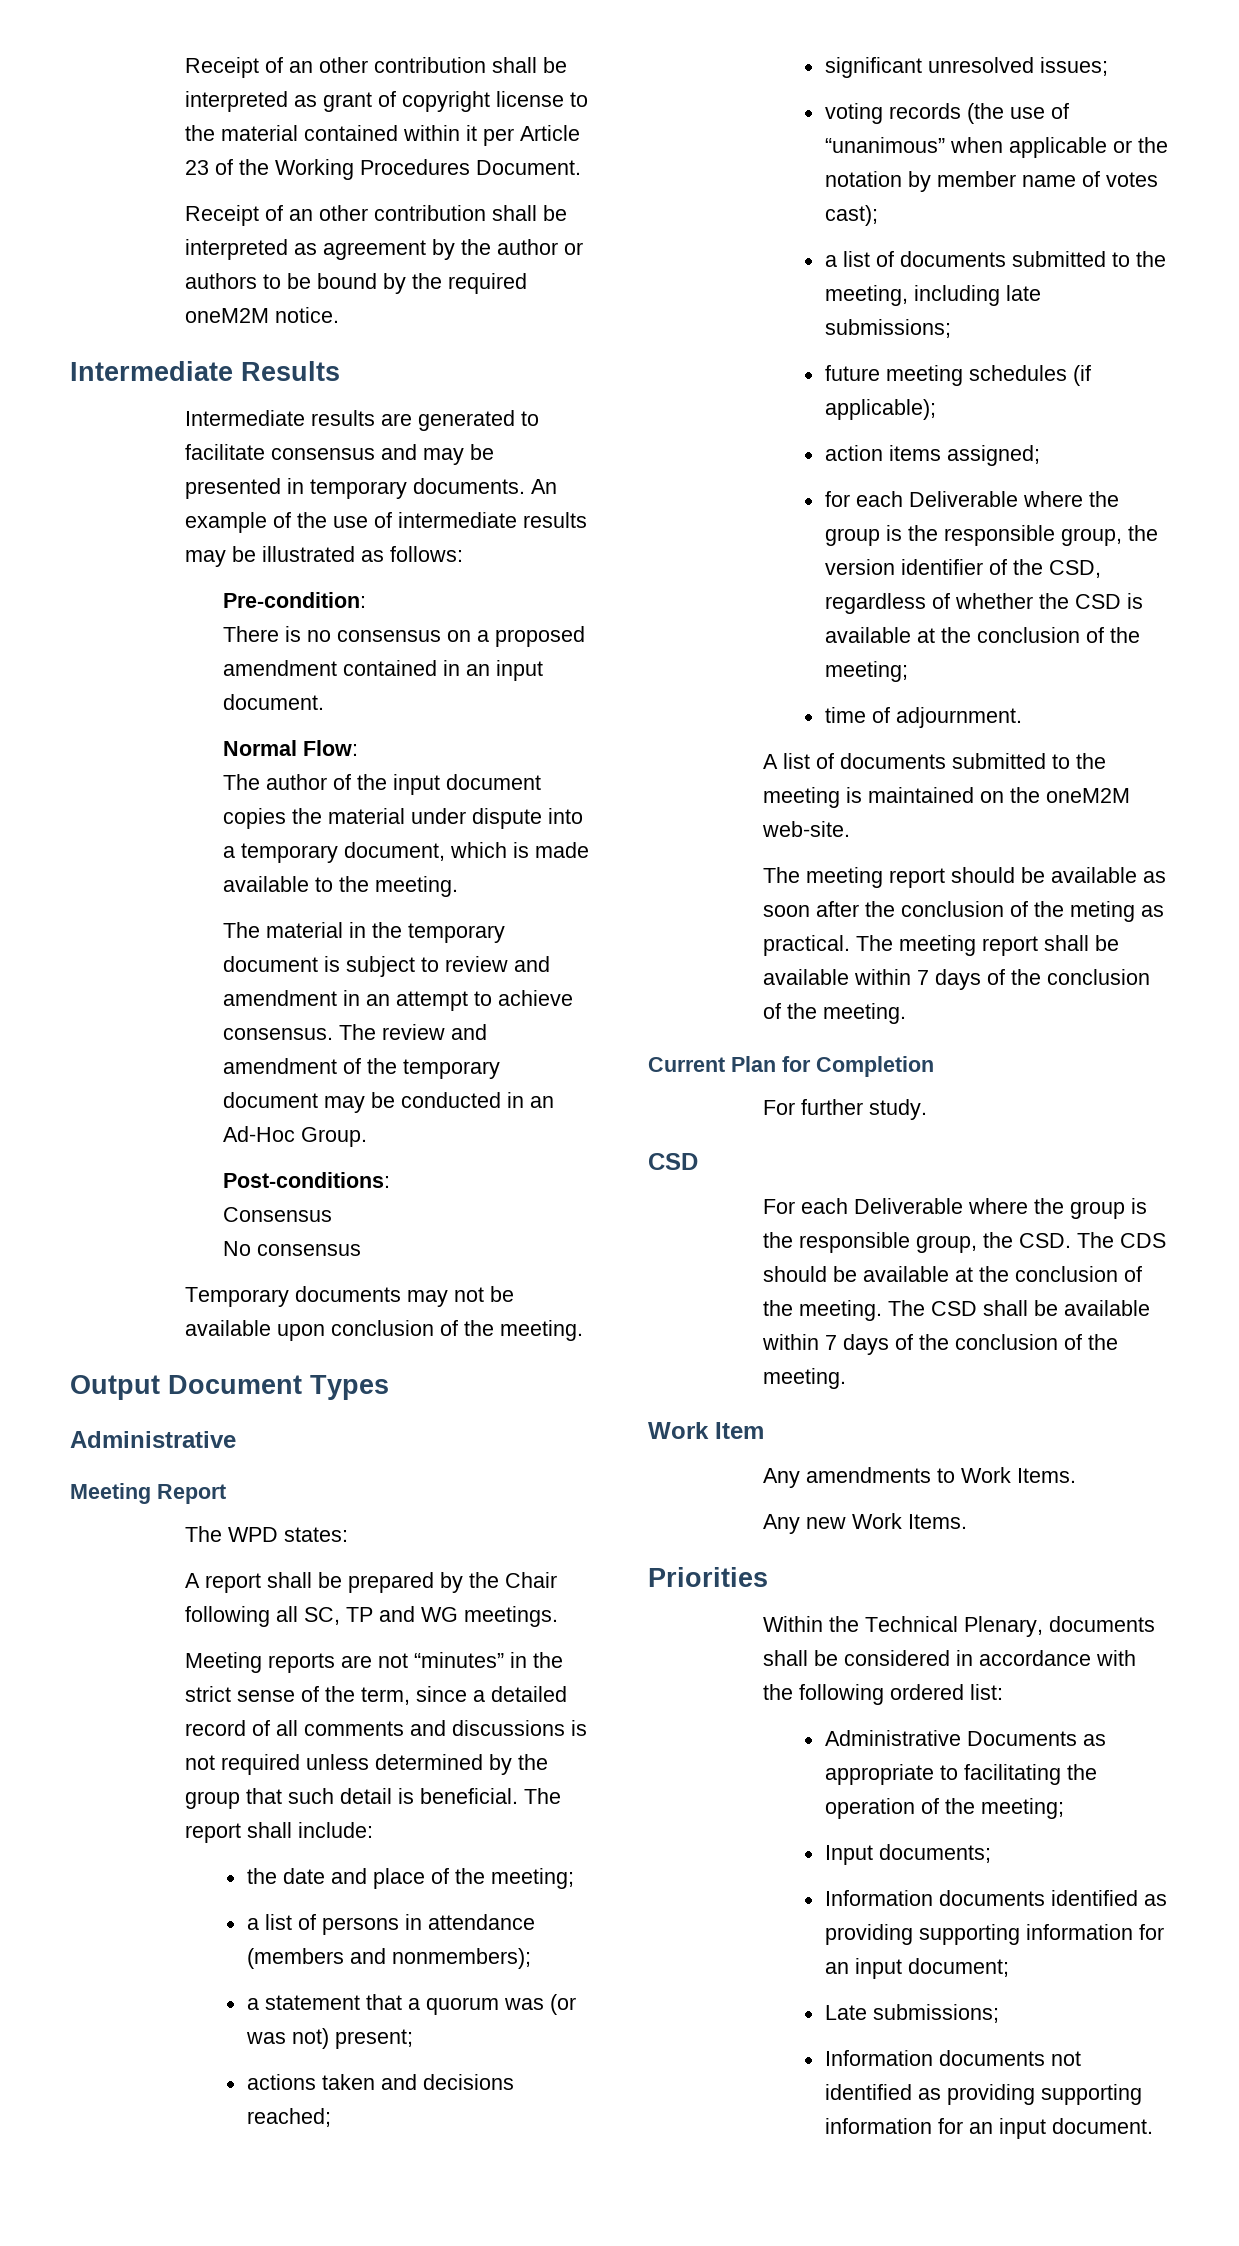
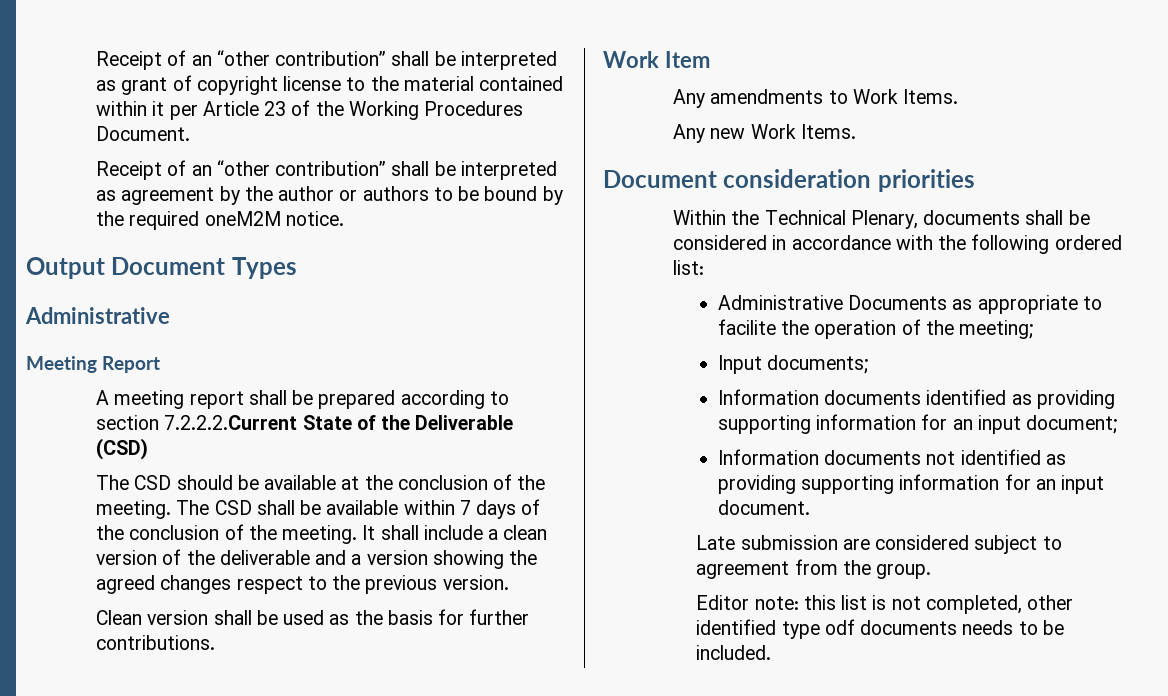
[184,57,486,78] Receipt of an other contribution -> [96,50,387,70] Receipt of an “other contribution”
[318,205,486,221] other contribution -> [216,160,387,176] “other contribution”
[70,361,340,381] [184,410,539,431] [184,444,494,465] [184,478,557,499] [184,512,587,533] [184,546,463,567] [223,592,367,608] [223,626,586,647] [223,660,544,681] [223,694,325,710] [223,740,359,756] [223,774,542,795] [223,808,584,829] [223,842,590,863] [223,876,459,897] [223,922,506,943] [223,956,551,977] [223,990,574,1011] [223,1024,488,1040] [223,1058,501,1079] [223,1092,555,1113] [223,1126,368,1147] [223,1172,391,1188] [223,1207,333,1222] [223,1241,362,1256] [184,1286,514,1307] [184,1320,583,1341] // Intermediate Results // Intermediate results are generated to facilitate consensus and may be presented in temporary documents. An example of the use of intermediate results may be illustrated as follows: // Pre-condition: // There is no consensus on a proposed amendment contained in an input document. // Normal Flow: // The author of the input document copies the material under dispute into a temporary document, which is made available to the meeting. // The material in the temporary document is subject to review and amendment in an attempt to achieve consensus. The review and amendment of the temporary document may be conducted in an Ad-Hoc Group. // Post-conditions: // Consensus // No consensus // Temporary documents may not be available upon conclusion of the meeting. -> (344, 218) none
[184,1526,348,1542] [184,1573,200,1588] // The WPD states: // A -> [96,390,185,409] // A meeting
[439,1572,557,1593] [184,1606,558,1627] [184,1652,563,1673] [184,1686,567,1705] [184,1720,587,1736] [184,1754,548,1775] [184,1788,561,1809] [184,1822,373,1843] [246,1868,574,1889] [246,1914,535,1935] [246,1948,531,1969] [246,1994,576,2015] [245,2028,413,2049] [246,2074,514,2090] [246,2108,331,2127] [824,57,1108,78] [824,103,1069,124] [824,137,1168,158] [824,171,1158,192] [824,205,878,226] [824,251,1166,267] [824,285,1041,306] [824,319,951,338] [824,365,1091,386] [824,399,936,420] [824,445,1040,466] [824,491,1119,507] [824,525,1158,546] [824,559,1101,578] [824,593,1143,614] [824,627,1140,643] [824,661,908,682] [824,707,1022,728] [762,753,1106,769] [762,787,1130,808] [761,821,850,837] [762,867,1166,888] [762,901,1164,922] [762,935,1119,956] [762,969,1150,990] [762,1003,906,1024] [648,1056,934,1077] [762,1099,927,1120] [648,1153,698,1170] [762,1198,1147,1219] [762,1232,1166,1253] by the Chair following all SC, TP and WG meetings. // Meeting reports are not “minutes” in the strict sense of the term, since a detailed record of all comments and discussions is not required unless determined by the group that such detail is beneficial. The report shall include: // the date and place of the meeting; // a list of persons in attendance (members and nonmembers); // a statement that a quorum was (or was not) present; // actions taken and decisions reached; // significant unresolved issues; // voting records (the use of “unanimous” when applicable or the notation by member name of votes cast); // a list of documents submitted to the meeting, including late submissions; // future meeting schedules (if applicable); // action items assigned; // for each Deliverable where the group is the responsible group, the version identifier of the CSD, regardless of whether the CSD is available at the conclusion of the meeting; // time of adjournment. // A list of documents submitted to the meeting is maintained on the oneM2M web-site. // The meeting report should be available as soon after the conclusion of the meting as practical. The meeting report shall be available within 7 days of the conclusion of the meeting. // Current Plan for Completion // For further study. // CSD // For each Deliverable where the group is the responsible group, the CSD. The CDS -> [400,390,509,409] [96,415,514,430] [96,438,149,460] [96,475,172,490] according to section 7.2.2.2.Current State of the Deliverable (CSD) // The CSD
(846, 1378) none -> [362,525,548,540] [96,549,538,569] [96,575,509,594] [96,609,530,625] [96,635,216,650] It shall include a clean version of the deliverable and a version showing the agreed changes respect to the previous version. // Clean version shall be used as the basis for further contributions.
[648,1567,768,1587] Priorities -> [603,169,975,192] Document consideration priorities
[963,1764,1061,1785] facilitating -> [717,319,776,335] facilite
[824,2004,999,2023] // Late submissions; -> (1118, 424) none
(1153, 2126) none -> [696,535,1062,554] [696,559,932,579] [696,595,1074,614] [696,619,1064,639] [696,645,772,660] // Late submission are considered subject to agreement from the group. // Editor note: this list is not completed, other identified type odf documents needs to be included.

